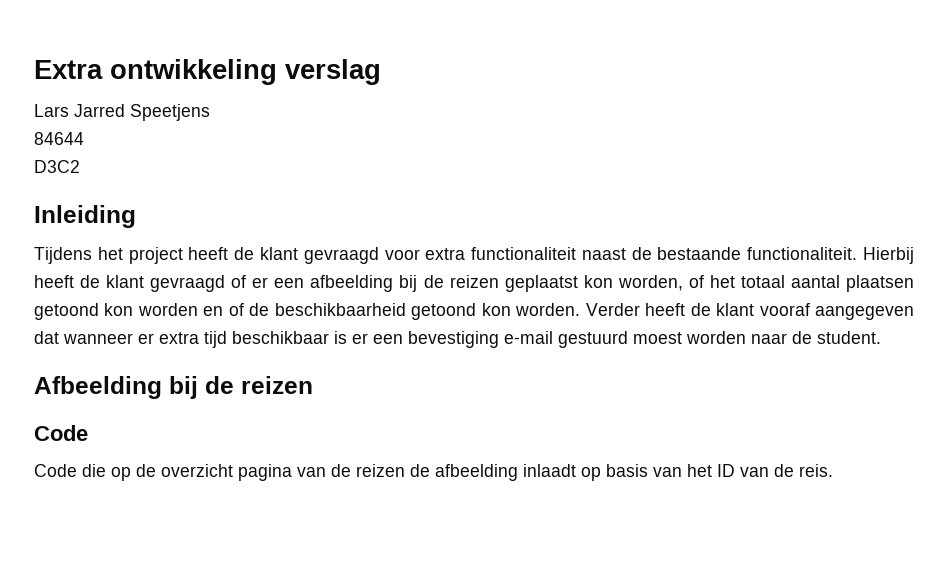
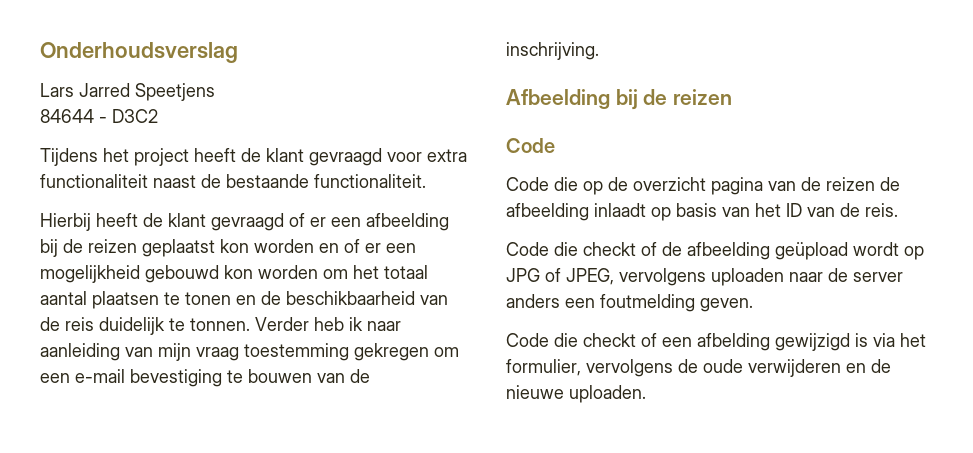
[34,59,381,85] Extra ontwikkeling verslag -> [40,42,238,63] Onderhoudsverslag
(84, 138) // -> [99,117,107,123] -
[34,205,136,228] // Inleiding -> (158, 116) none
(858, 253) none -> (426, 181) //
[617,275,914,292] [34,303,915,320] [34,331,881,348] worden, of het totaal aantal plaatsen getoond kon worden en of de beschikbaarheid getoond kon worden. Verder heeft de klant vooraf aangegeven dat wanneer er extra tijd beschikbaar is er een bevestiging e-mail gestuurd moest worden naar de student. -> [254,239,416,253] [40,265,428,283] [40,291,448,309] [40,317,401,335] [40,343,459,361] [40,369,370,387] [506,42,599,60] worden en of er een mogelijkheid gebouwd kon worden om het totaal aantal plaatsen te tonen en de beschikbaarheid van de reis duidelijk te tonnen. Verder heb ik naar aanleiding van mijn vraag toestemming gekregen om een e-mail bevestiging te bouwen van de inschrijving.
(833, 470) none -> [506,242,924,260] [506,268,903,286] [506,294,753,312] [506,333,926,351] [506,359,891,377] [506,385,646,403] // Code die checkt of de afbeelding geüpload wordt op JPG of JPEG, vervolgens uploaden naar de server anders een foutmelding geven. // Code die checkt of een afbelding gewijzigd is via het formulier, vervolgens de oude verwijderen en de nieuwe uploaden.

